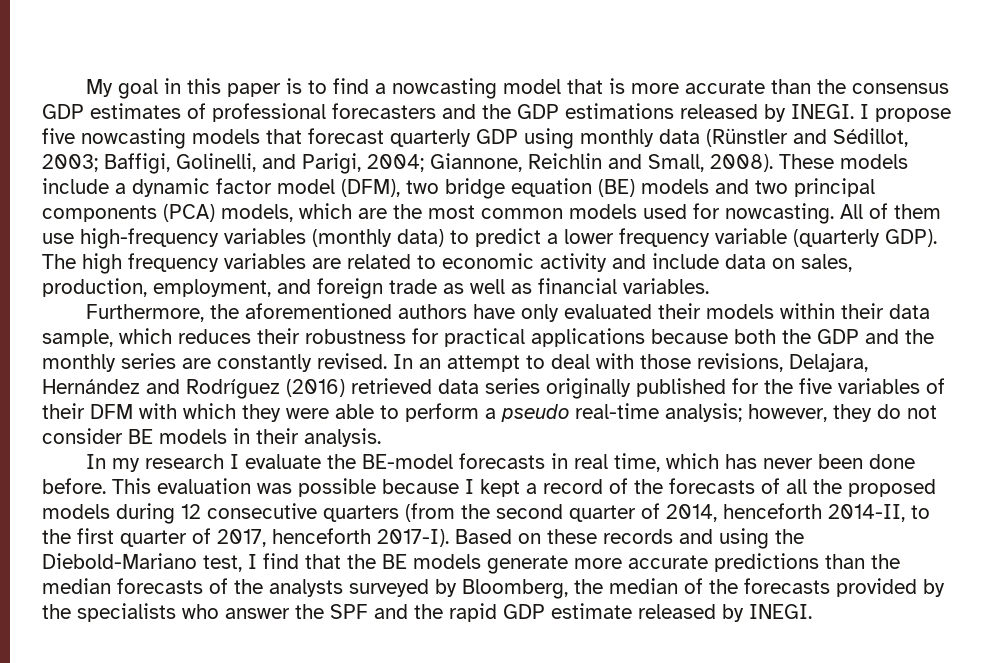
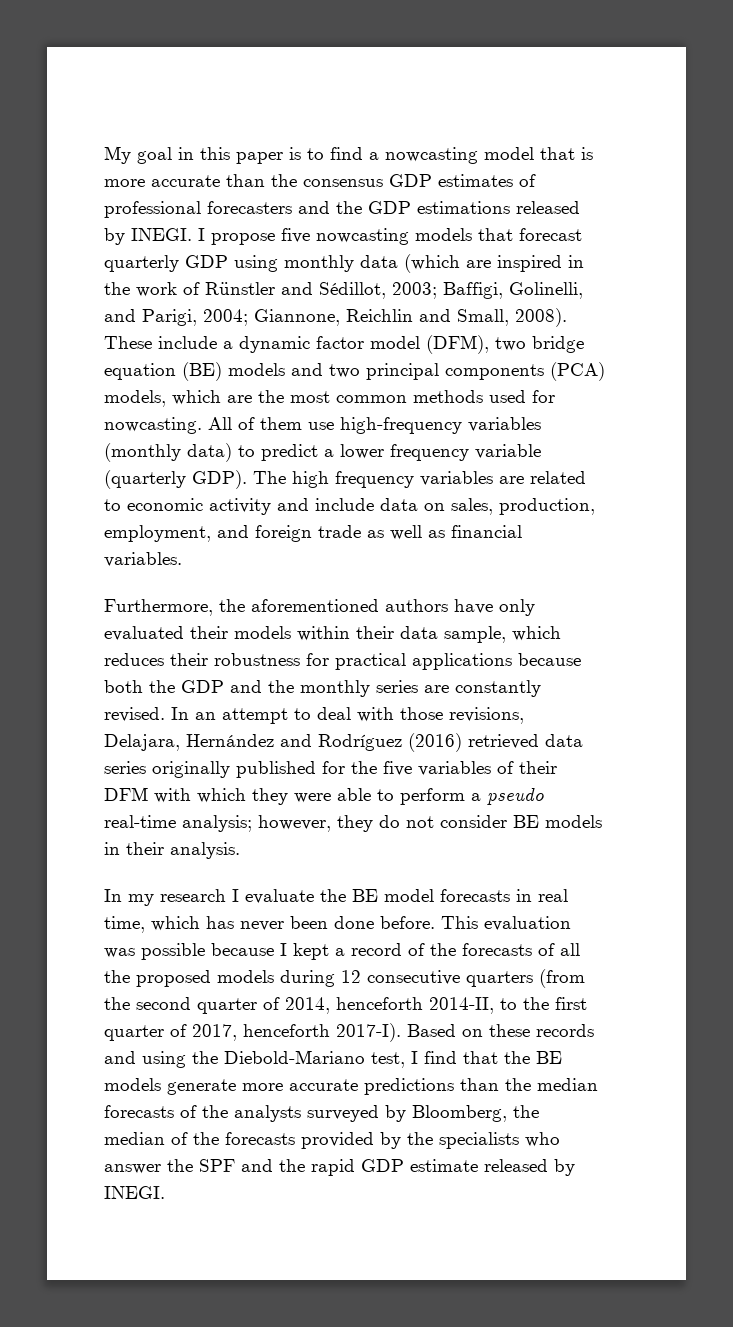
[706,128,788,147] (Rünstler -> [404,254,584,273] [104,282,275,297] (which are inspired in the work of Rünstler
[840,154,908,169] models -> (152, 342) none
[569,204,637,219] models -> [413,390,483,403] methods
[362,454,454,469] BE-model -> [352,889,434,902] BE model

